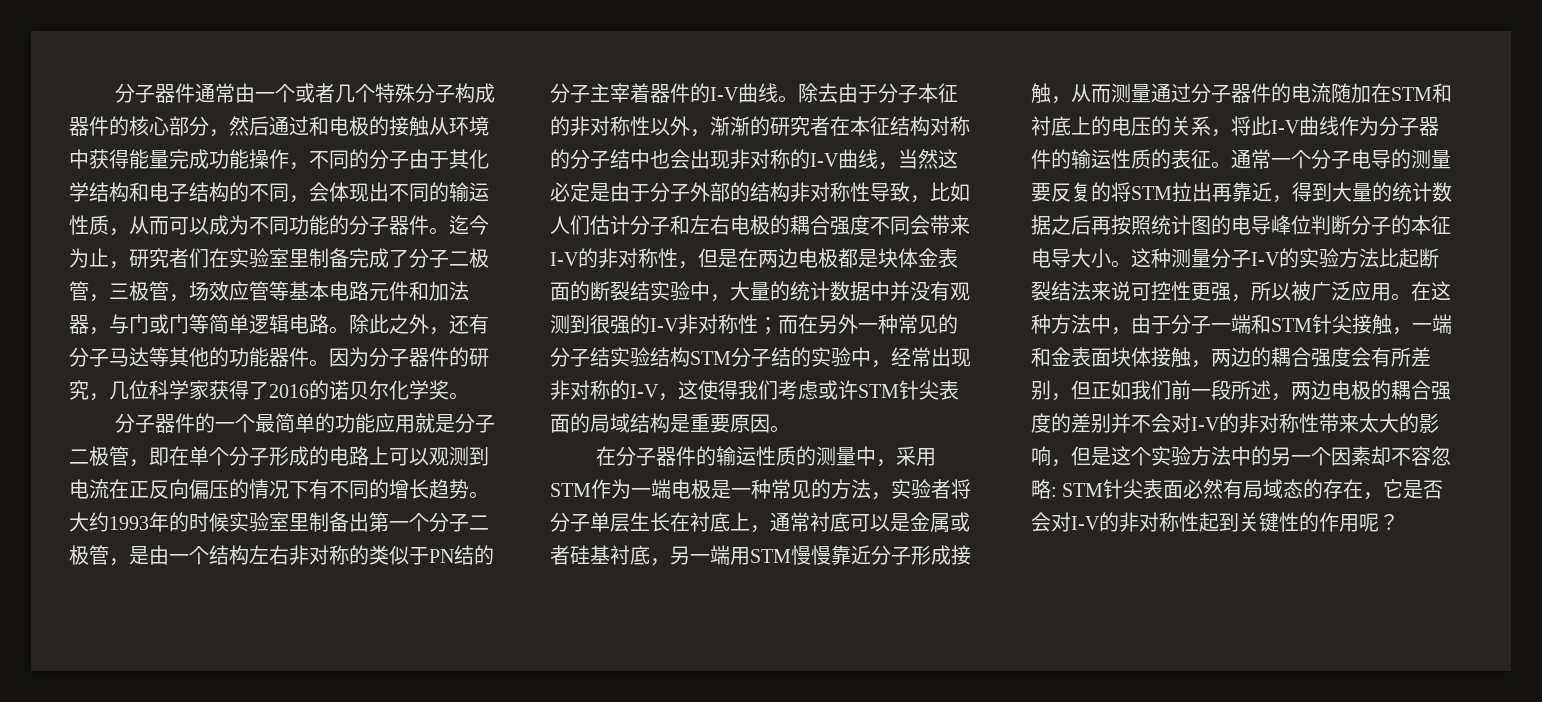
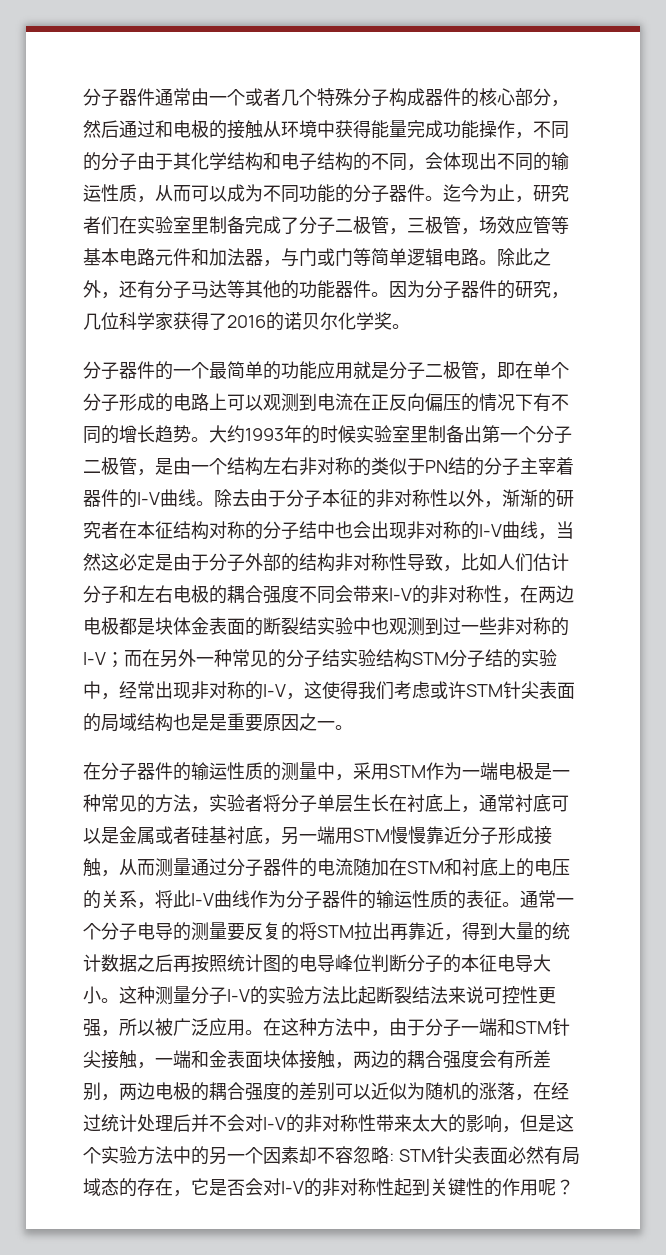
[698,248,738,268] 但是 -> (520, 600) none
[710,281,970,302] [550,314,758,334] ，大量的统计数据中并没有观测到很强的I-V非对称性 -> [371,617,569,636] [83,652,106,665] 也观测到过一些非对称的I-V
(670, 423) none -> [173,713,209,731] 也是
(770, 423) none -> [299,713,335,731] 之一
[1071,380,1291,401] 但正如我们前一段所述， -> (119, 1097) none
(1111, 423) none -> [335,1082,569,1101] [83,1114,191,1132] 可以近似为随机的涨落，在经过统计处理后

